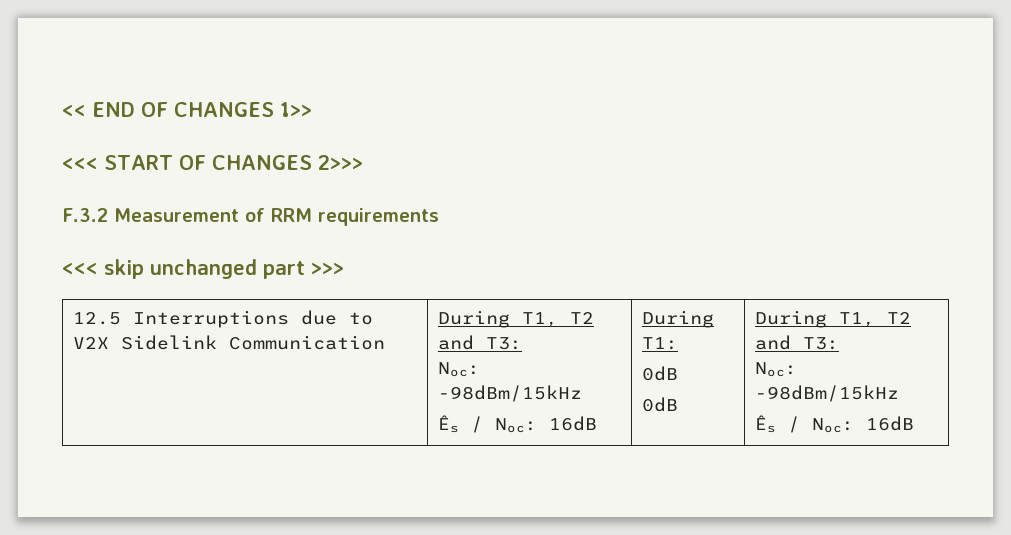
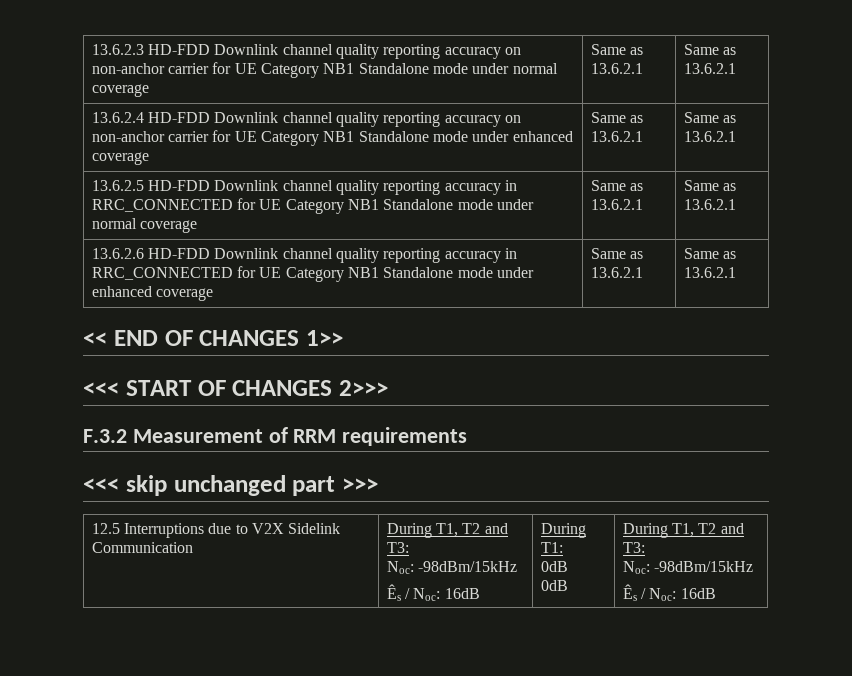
(62, 111) none -> [91,44,521,59] [91,62,558,78] [91,84,149,97] [590,44,644,55] [590,63,643,74] [683,44,737,55] [683,63,736,74] [91,112,521,127] [91,130,573,146] [91,152,149,165] [590,112,644,123] [590,131,643,142] [683,112,737,123] [683,131,736,142] [91,180,517,195] [91,198,534,214] [91,218,198,233] [590,180,644,191] [590,199,643,210] [683,180,737,191] [683,199,736,210] [91,248,517,263] [91,266,534,282] [91,286,214,301] [590,248,644,259] [590,267,643,278] [683,248,737,259] [683,267,736,278] 13.6.2.3 HD-FDD Downlink channel quality reporting accuracy on non-anchor carrier for UE Category NB1 Standalone mode under normal coverage | Same as 13.6.2.1 | Same as 13.6.2.1 // 13.6.2.4 HD-FDD Downlink channel quality reporting accuracy on non-anchor carrier for UE Category NB1 Standalone mode under enhanced coverage | Same as 13.6.2.1 | Same as 13.6.2.1 // 13.6.2.5 HD-FDD Downlink channel quality reporting accuracy in RRC_CONNECTED for UE Category NB1 Standalone mode under normal coverage | Same as 13.6.2.1 | Same as 13.6.2.1 // 13.6.2.6 HD-FDD Downlink channel quality reporting accuracy in RRC_CONNECTED for UE Category NB1 Standalone mode under enhanced coverage | Same as 13.6.2.1 | Same as 13.6.2.1 //

